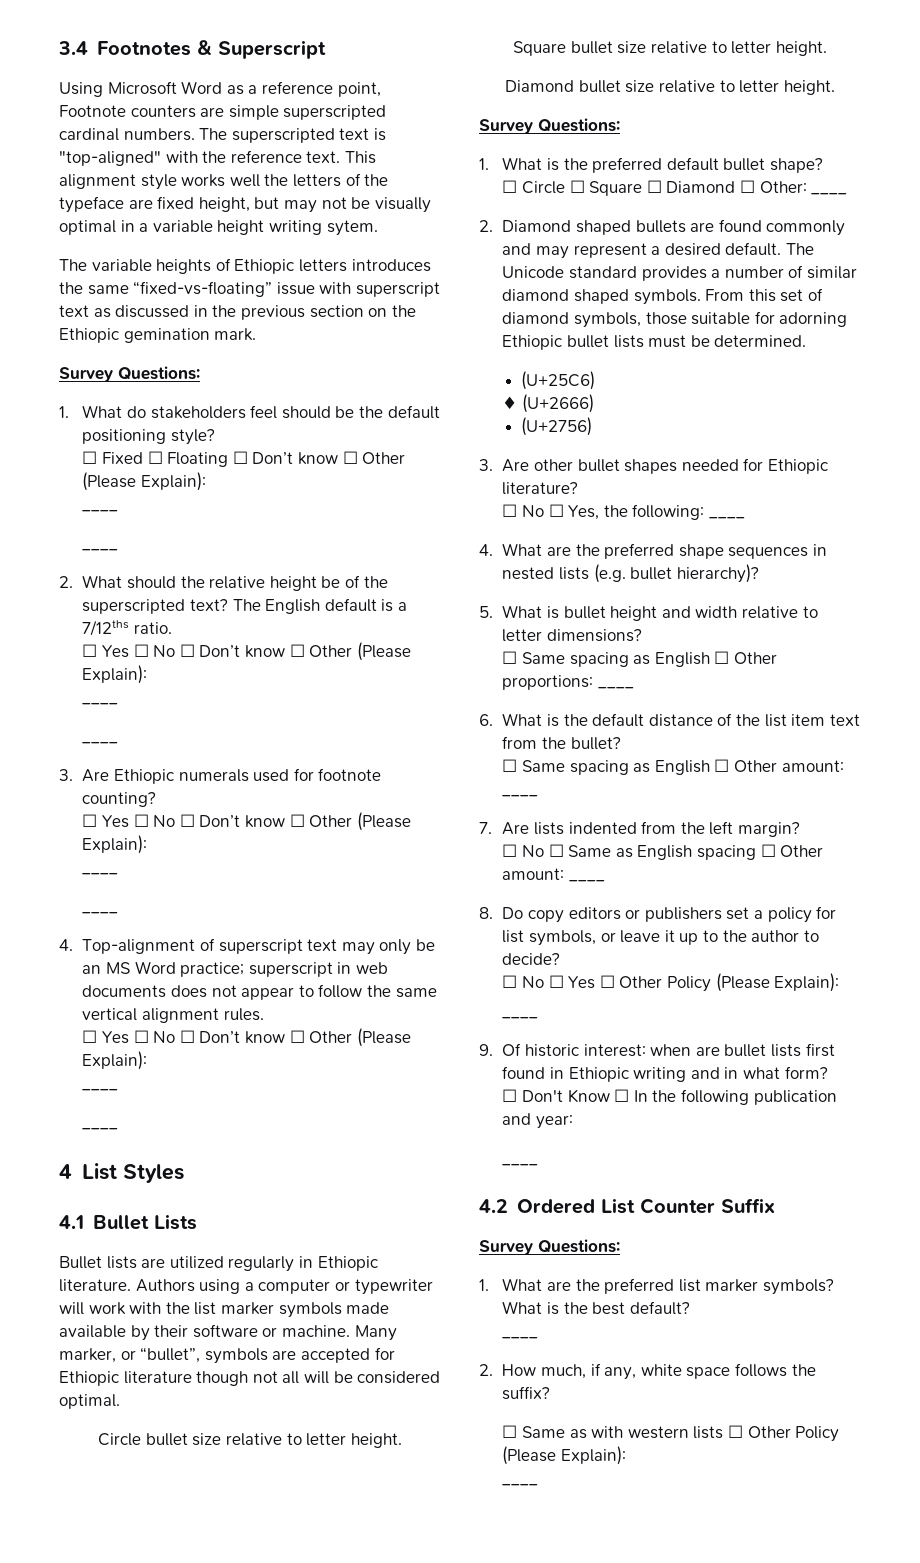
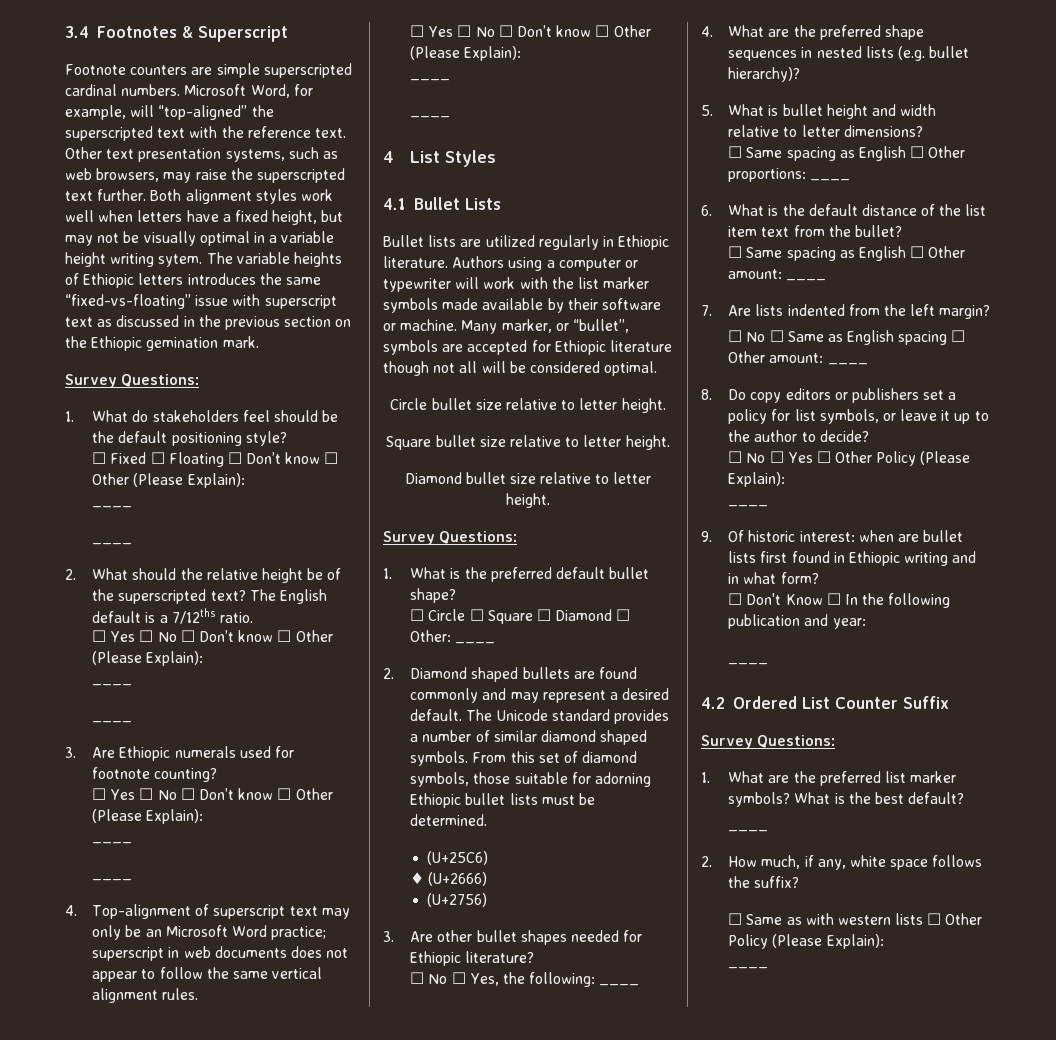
[59,81,381,97] Using Microsoft Word as a reference point, -> (288, 34) none
[199,128,386,143] [59,150,376,166] [59,173,389,190] [59,196,153,213] The superscripted text is "top-aligned" with the reference text. This alignment style works well the letters of the typeface are -> [184,84,313,98] [65,105,274,120] [65,126,346,141] [65,147,338,162] [65,168,345,183] [65,189,333,204] [65,210,231,222] Microsoft Word, for example, will “top-aligned” the superscripted text with the reference text. Other text presentation systems, such as web browsers, may raise the superscripted text further. Both alignment styles work well when letters have a
(378, 228) // -> (203, 260) none
[106,962,131,974] MS -> [165,925,228,937] Microsoft

